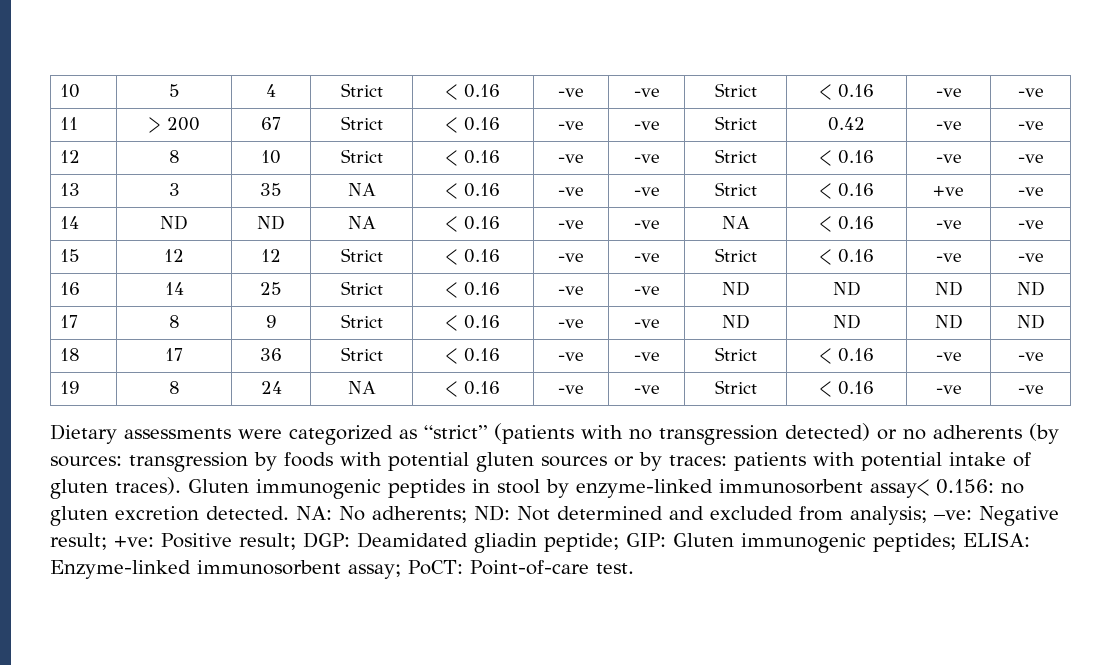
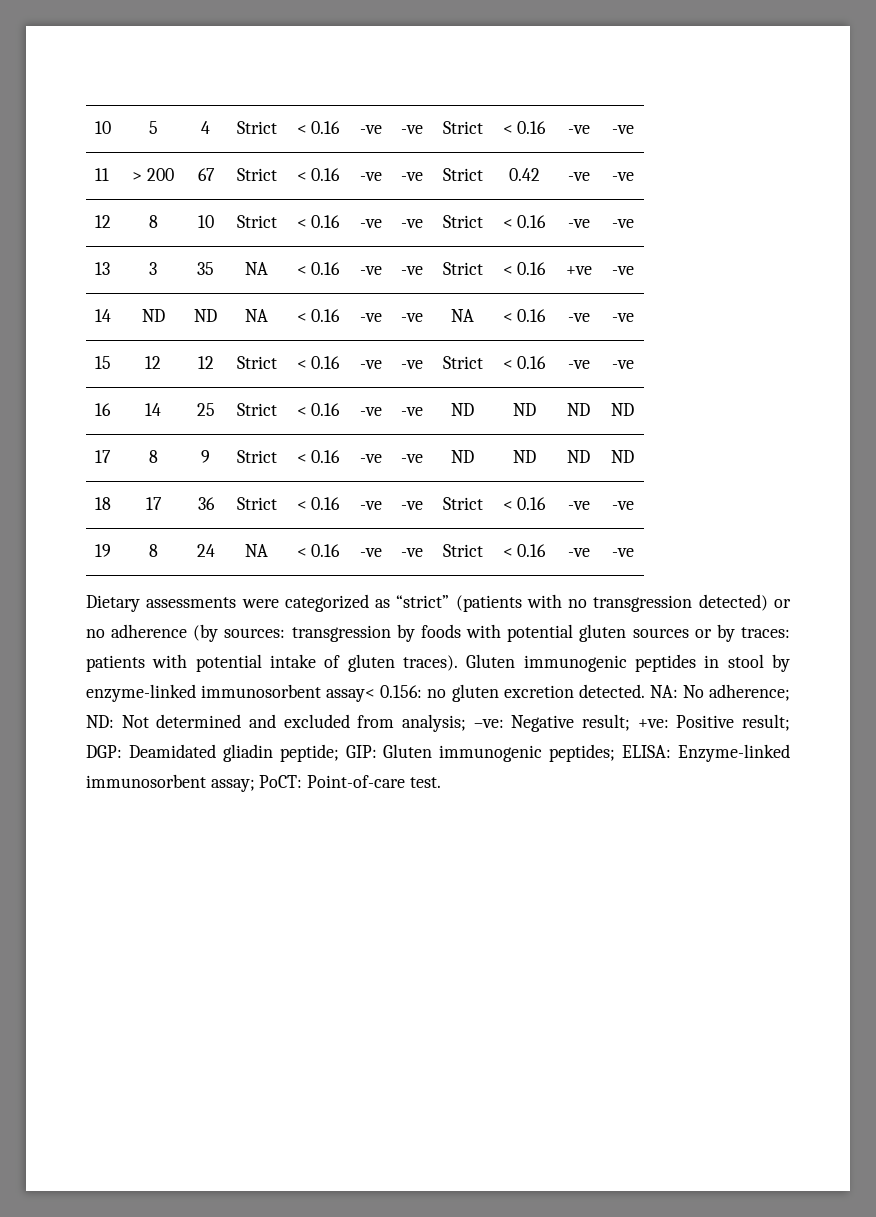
[933,425,1022,439] adherents -> [111,624,188,638] adherence
[372,506,467,523] adherents; -> [709,684,791,701] adherence;

